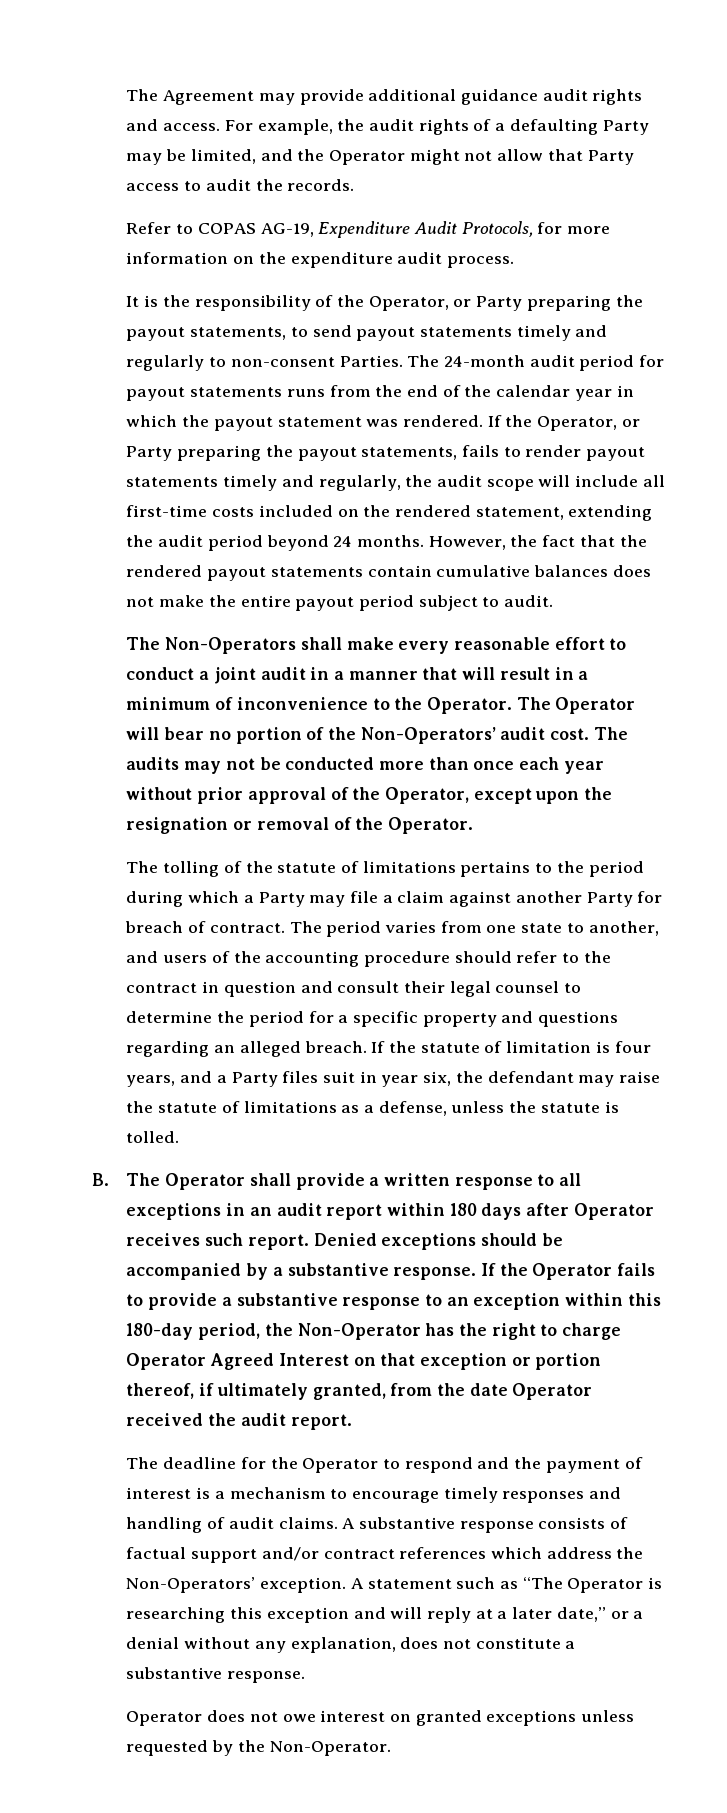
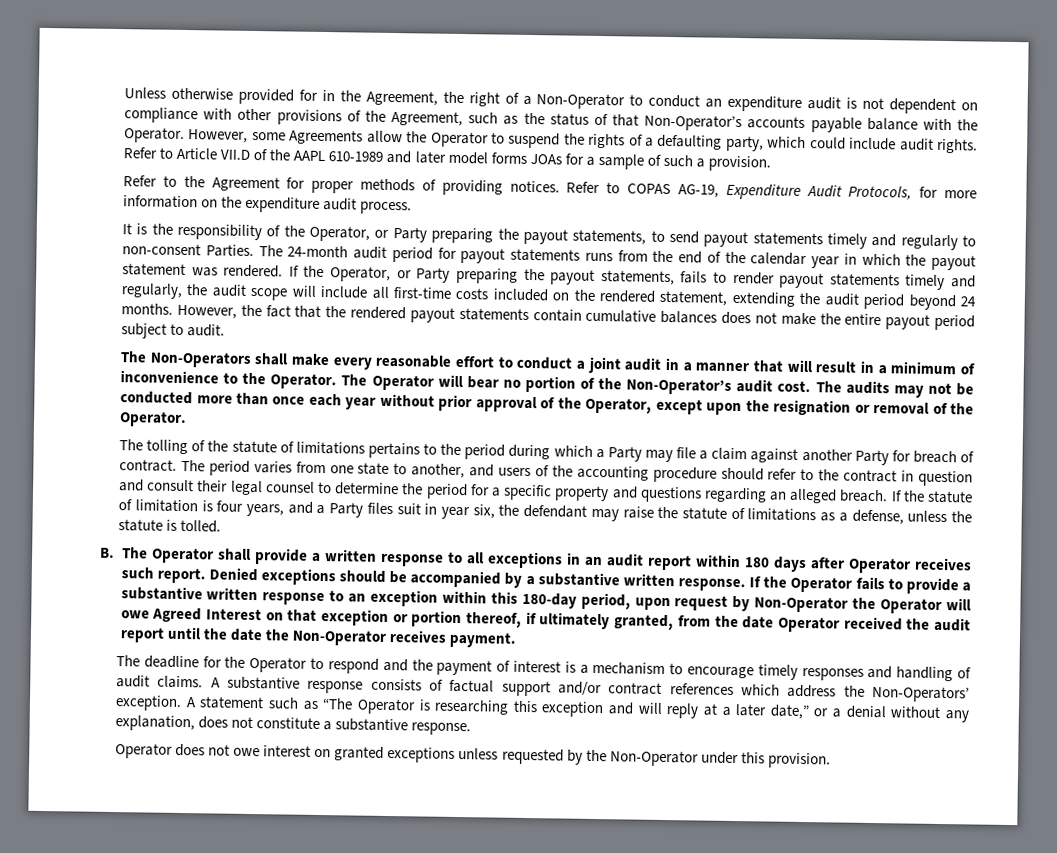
[126,89,643,105] [126,119,649,135] [126,149,634,165] [126,179,355,191] The Agreement may provide additional guidance audit rights and access. For example, the audit rights of a defaulting Party may be limited, and the Operator might not allow that Party access to audit the records. // -> [124,87,979,115] [124,107,978,133] [124,127,979,154] [123,147,772,172] [123,175,560,196] Unless otherwise provided for in the Agreement, the right of a Non-Operator to conduct an expenditure audit is not dependent on compliance with other provisions of the Agreement, such as the status of that Non-Operator’s accounts payable balance with the Operator. However, some Agreements allow the Operator to suspend the rights of a defaulting party, which could include audit rights. Refer to Article VII.D of the AAPL 610-1989 and later model forms JOAs for a sample of such a provision. // Refer to the Agreement for proper methods of providing notices.
[360,727,496,744] Non-Operators’ -> [626,378,733,395] Non-Operator’s
(389, 1269) none -> [622,573,675,587] written
(338, 1299) none -> [206,587,259,601] written
[264,1323,622,1340] [126,1353,207,1370] the Non-Operator has the right to charge Operator -> [634,595,973,615] [120,610,150,619] upon request by Non-Operator the Operator will owe
[290,1414,352,1430] report. -> [119,626,517,648] report until the date the Non-Operator receives payment.
[269,1741,391,1756] Non-Operator. -> [609,750,831,769] Non-Operator under this provision.

